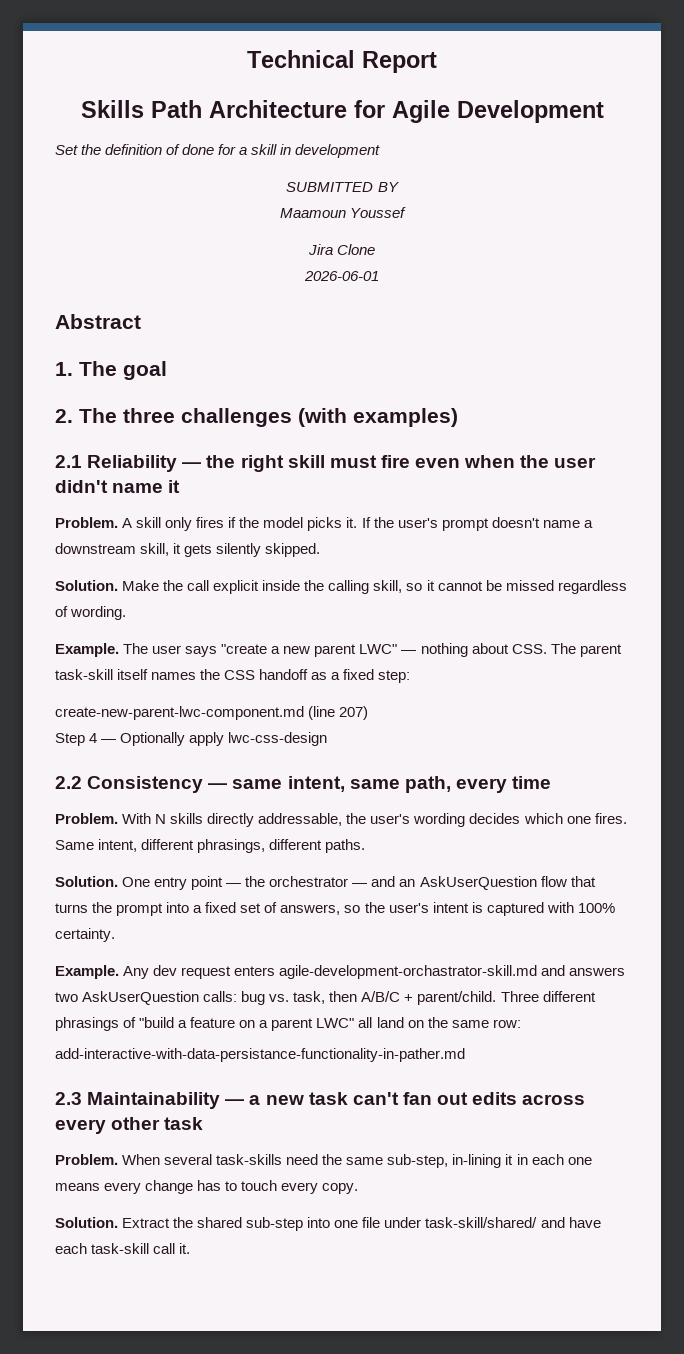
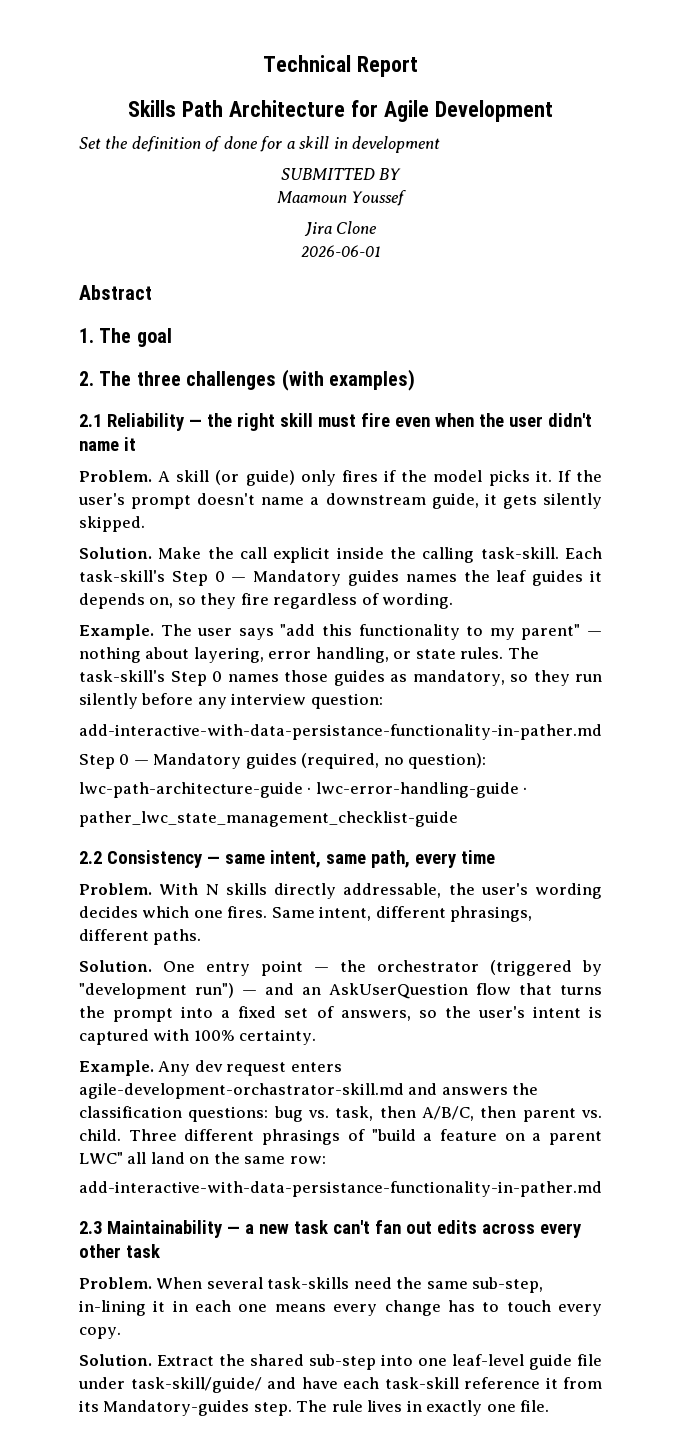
(162, 522) none -> [215,470,295,486] (or guide)
[140,543,170,556] skill, -> [431,493,479,509] guide,
[373,580,554,593] skill, so it cannot be missed -> [480,547,602,559] [79,570,603,586] [79,593,269,609] task-skill. Each task-skill's Step 0 — Mandatory guides names the leaf guides it depends on, so they fire
[221,643,622,657] [55,669,411,683] [55,706,369,720] [55,732,328,746] "create a new parent LWC" — nothing about CSS. The parent task-skill itself names the CSS handoff as a fixed step: // create-new-parent-lwc-component.md (line 207) // Step 4 — Optionally apply lwc-css-design -> [280,624,603,640] [79,647,539,663] [79,670,602,686] [79,693,383,709] [79,724,602,740] [79,753,487,769] [79,782,528,798] [79,811,458,827] "add this functionality to my parent" — nothing about layering, error handling, or state rules. The task-skill's Step 0 names those guides as mandatory, so they run silently before any interview question: // add-interactive-with-data-persistance-functionality-in-pather.md // Step 0 — Mandatory guides (required, no question): // lwc-path-architecture-guide · lwc-error-handling-guide · // pather_lwc_state_management_checklist-guide
(349, 881) none -> [490,960,602,976] [79,983,234,999] (triggered by "development run")
[55,991,238,1005] two AskUserQuestion calls: -> [512,1083,539,1095] [79,1106,269,1122] the classification questions:
[361,991,497,1005] A/B/C + parent/child. -> [422,1106,602,1122] [79,1129,121,1141] A/B/C, then parent vs. child.
(359, 1224) none -> [452,1354,572,1370] leaf-level guide
[425,1217,538,1228] task-skill/shared/ -> [130,1377,262,1393] task-skill/guide/
[153,1243,191,1254] call it. -> [464,1377,602,1389] [79,1400,550,1416] reference it from its Mandatory-guides step. The rule lives in exactly one file.

